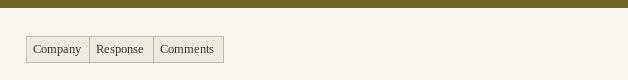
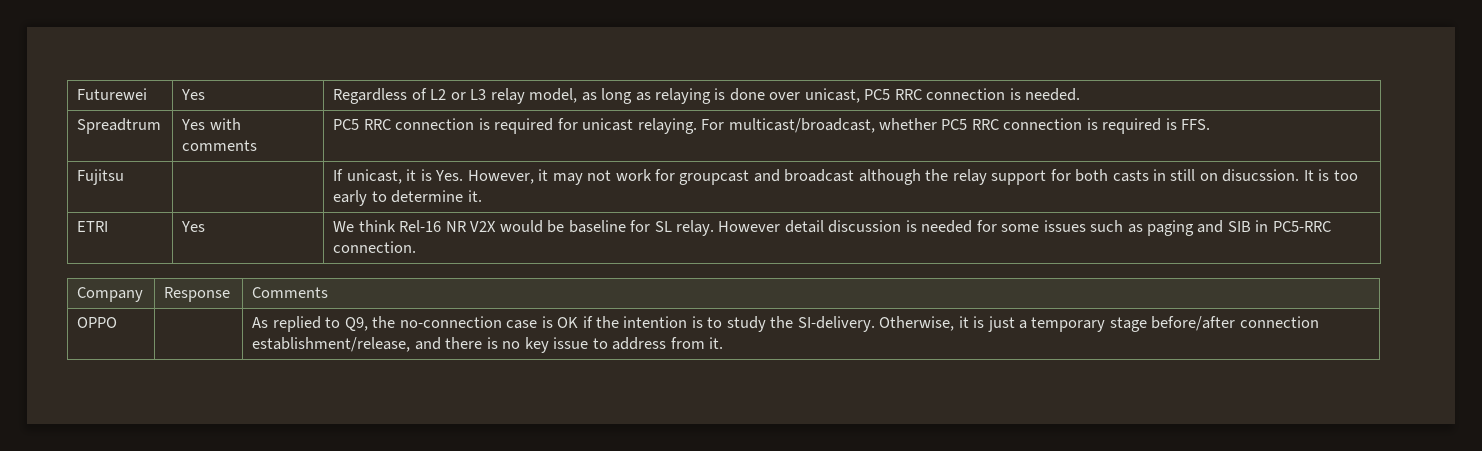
[33,45,83,56] [96,45,145,56] [160,45,215,53] Company | Response | Comments -> [77,88,148,100] [181,89,206,100] [333,88,1081,104] [77,118,162,134] [181,118,241,130] [182,140,258,151] [333,118,1211,134] [77,169,125,185] [333,169,1358,185] [333,190,482,206] [77,221,109,232] [181,221,206,232] [333,220,1331,236] [333,241,417,253] [77,287,144,302] [164,287,231,302] [252,287,329,298] [77,317,118,328] [252,316,1319,332] [252,337,723,353] Futurewei | Yes | Regardless of L2 or L3 relay model, as long as relaying is done over unicast, PC5 RRC connection is needed. // Spreadtrum | Yes with comments | PC5 RRC connection is required for unicast relaying. For multicast/broadcast, whether PC5 RRC connection is required is FFS. // Fujitsu | | If unicast, it is Yes. However, it may not work for groupcast and broadcast although the relay support for both casts in still on disucssion. It is too early to determine it. // ETRI | Yes | We think Rel-16 NR V2X would be baseline for SL relay. However detail discussion is needed for some issues such as paging and SIB in PC5-RRC connection. // Company | Response | Comments // OPPO | | As replied to Q9, the no-connection case is OK if the intention is to study the SI-delivery. Otherwise, it is just a temporary stage before/after connection establishment/release, and there is no key issue to address from it.

